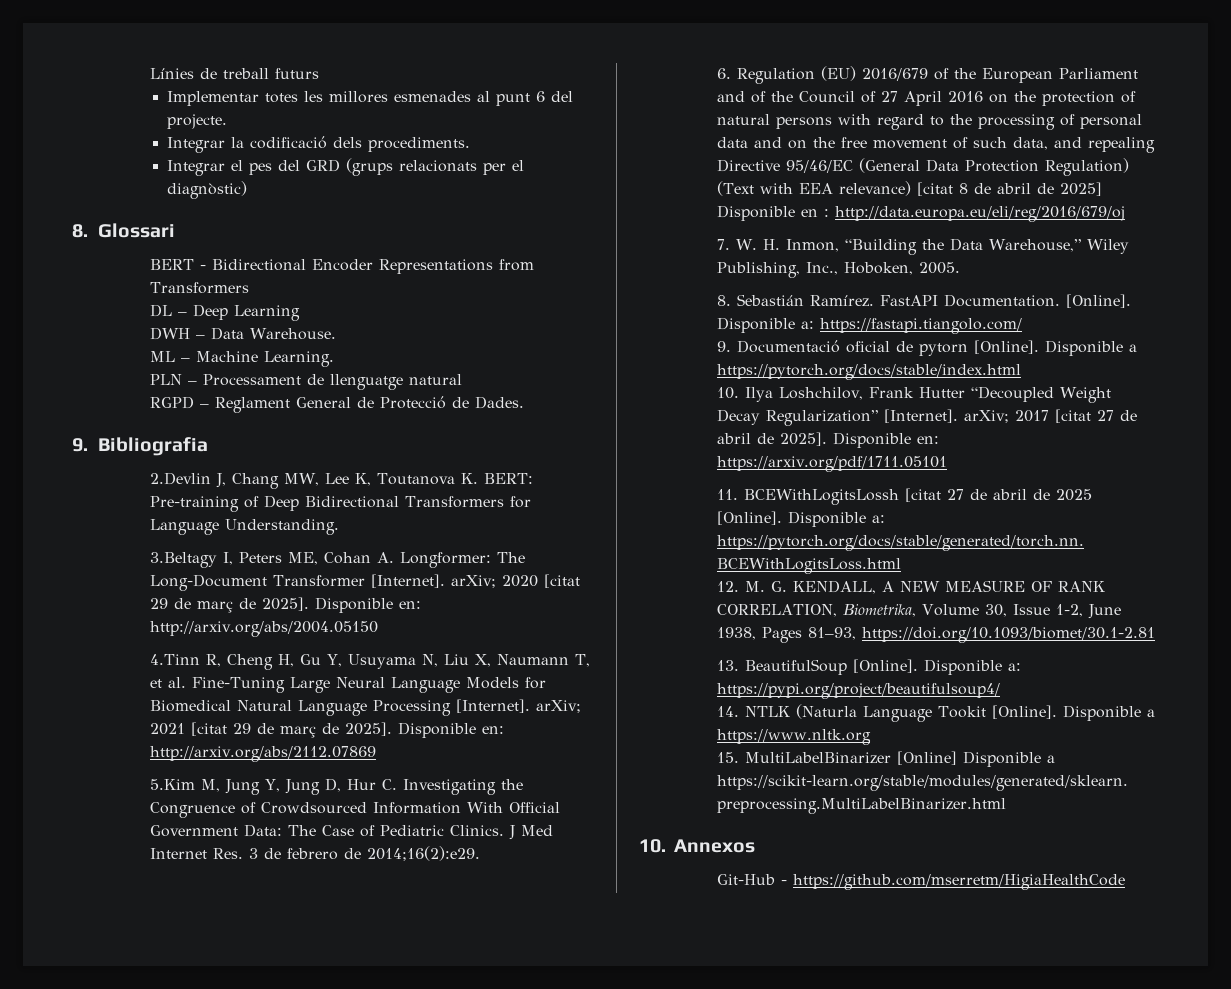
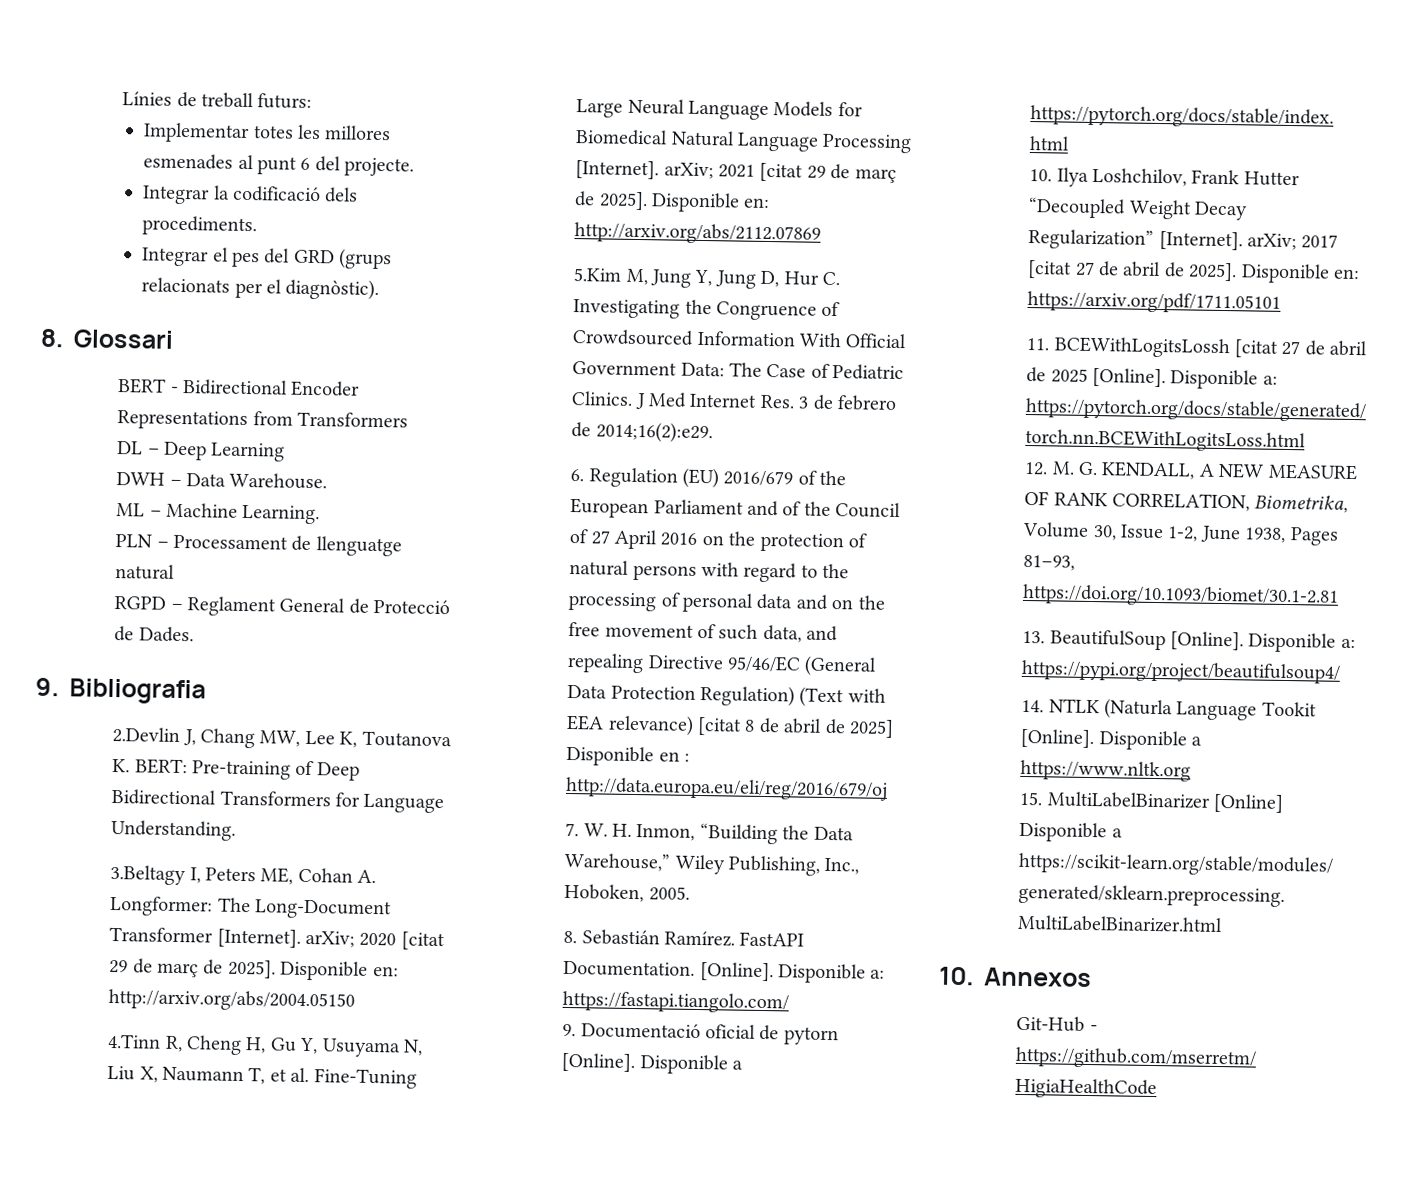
[274,68,319,79] futurs -> [257,93,313,109] futurs:
[167,181,248,199] diagnòstic) -> [285,278,380,301] diagnòstic).

